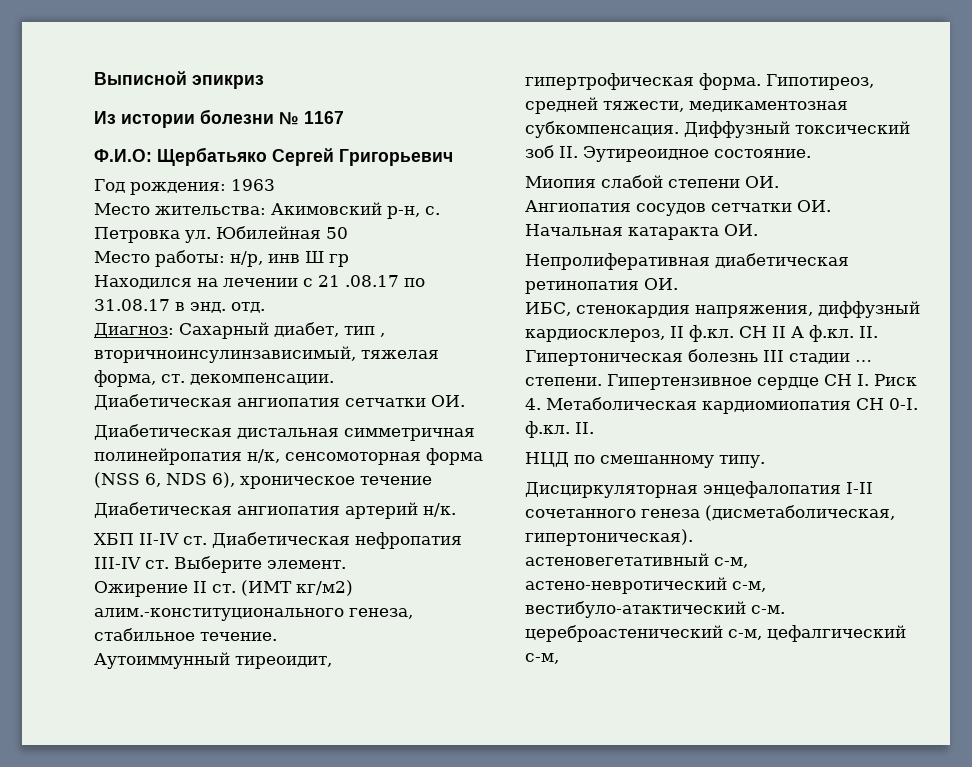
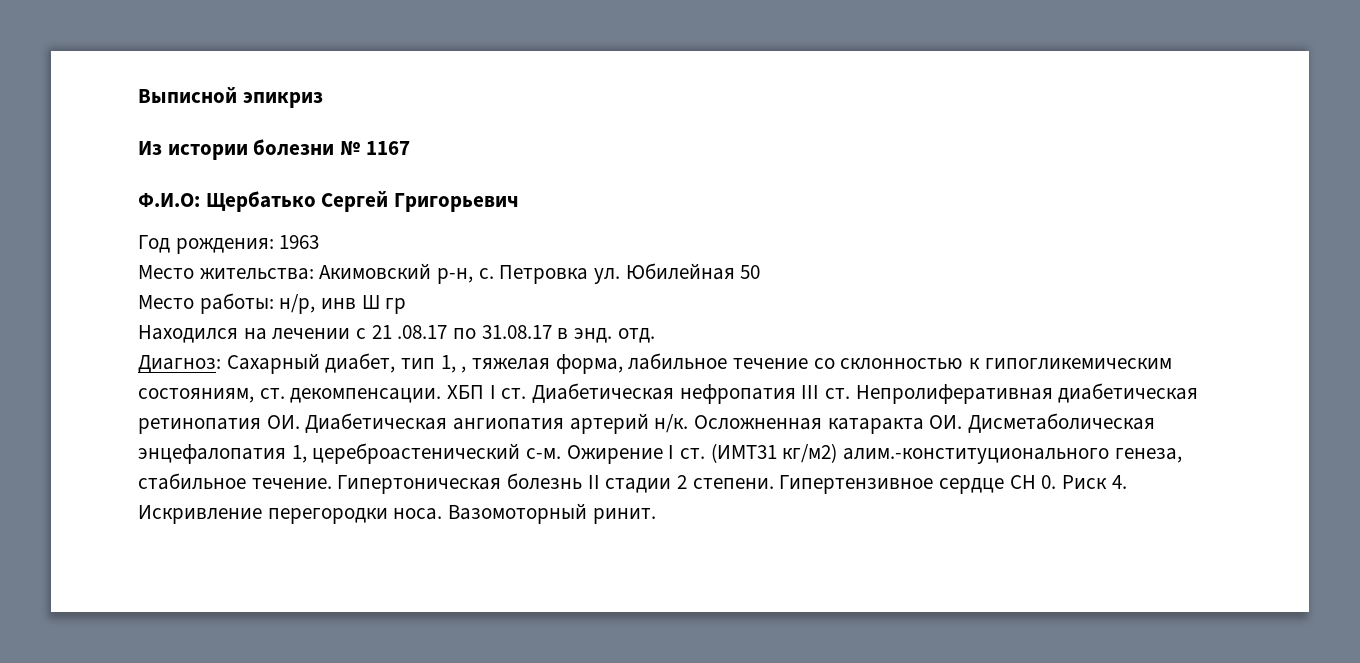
[157,147,267,166] Щербатьяко -> [205,191,316,212] Щербатько
[380,333,385,337] [94,346,439,363] [94,370,334,387] [94,394,465,410] [94,424,475,441] [94,448,483,465] [94,472,432,489] [94,502,456,519] [94,532,462,549] [94,556,346,573] [94,580,292,597] , вторичноинсулинзависимый, тяжелая форма, ст. декомпенсации. // Диабетическая ангиопатия сетчатки ОИ. // Диабетическая дистальная симметричная полинейропатия н/к, сенсомоторная форма (NSS 6, NDS 6), хроническое течение // Диабетическая ангиопатия артерий н/к. // ХБП II-IV ст. Диабетическая нефропатия III-IV ст. Выберите элемент. // Ожирение II ст. (ИМТ -> [440,353,1172,374] [138,383,1199,404] [138,413,1156,434] [138,443,777,464] 1, , тяжелая форма, лабильное течение со склонностью к гипогликемическим состояниям, ст. декомпенсации. ХБП I ст. Диабетическая нефропатия III ст. Непролиферативная диабетическая ретинопатия ОИ. Диабетическая ангиопатия артерий н/к. Осложненная катаракта ОИ. Дисметаболическая энцефалопатия 1, цереброастенический с-м. Ожирение I ст. (ИМТ31
[94,652,332,669] [525,73,874,90] [525,97,848,114] [525,121,910,138] [525,145,811,162] [525,175,779,188] [525,200,831,216] [525,224,758,240] [525,253,849,270] [525,278,678,294] [525,301,920,318] [525,325,878,342] [525,349,872,366] // Аутоиммунный тиреоидит, гипертрофическая форма. Гипотиреоз, средней тяжести, медикаментозная субкомпенсация. Диффузный токсический зоб II. Эутиреоидное состояние. // Миопия слабой степени ОИ. // Ангиопатия сосудов сетчатки ОИ. Начальная катаракта ОИ. // Непролиферативная диабетическая ретинопатия ОИ. // ИБС, стенокардия напряжения, диффузный кардиосклероз, II ф.кл. СН II А ф.кл. II. Гипертоническая болезнь III стадии … -> [337,473,688,494] Гипертоническая болезнь II стадии 2
[857,374,869,386] I. -> [1041,475,1057,489] 0.
[546,397,918,414] [525,421,594,438] [525,452,765,468] [525,481,873,498] [525,505,895,521] [525,529,693,546] [525,553,748,568] [525,577,766,594] [525,601,785,618] [525,625,906,642] [525,653,559,664] Метаболическая кардиомиопатия СН 0-I. ф.кл. II. // НЦД по смешанному типу. // Дисциркуляторная энцефалопатия I-II сочетанного генеза (дисметаболическая, гипертоническая). // астеновегетативный с-м, астено-невротический с-м, вестибуло-атактический с-м. цереброастенический с-м, цефалгический с-м, -> [138,503,656,524] Искривление перегородки носа. Вазомоторный ринит.

